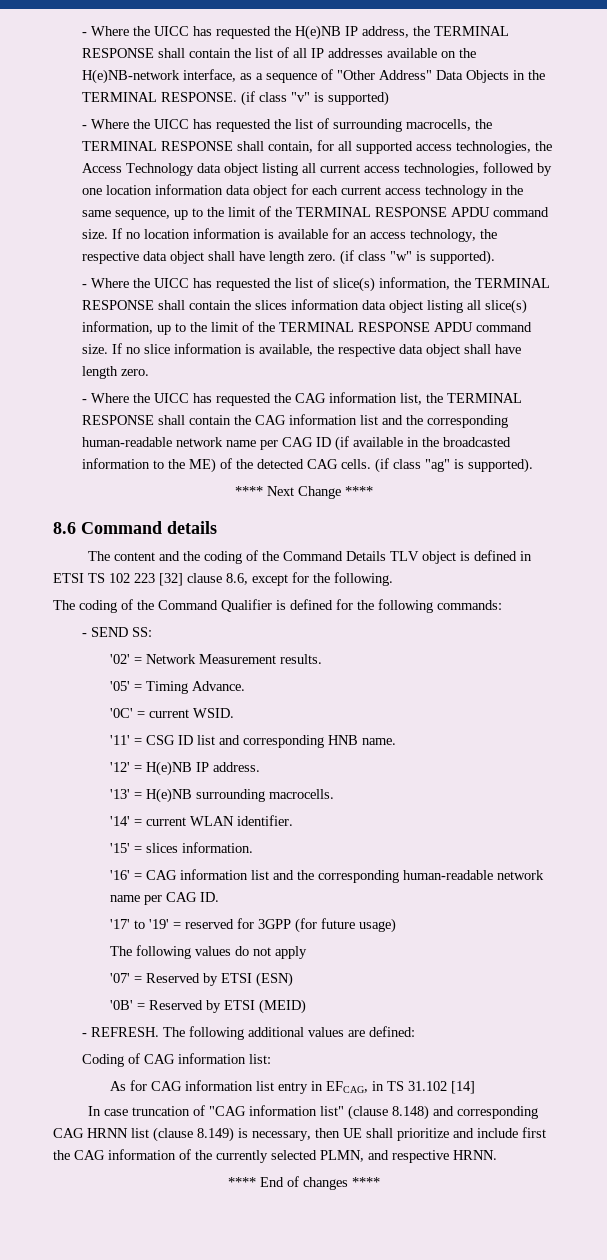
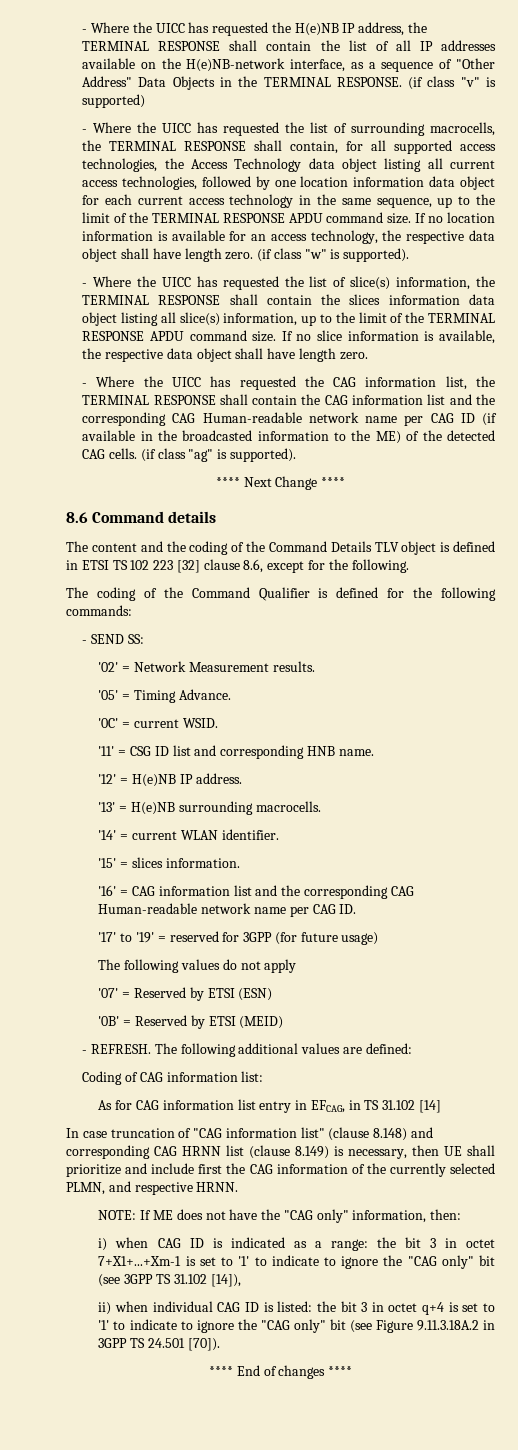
[81,437,172,447] human-readable -> [172,412,302,423] CAG Human-readable
[403,870,494,880] human-readable -> [390,886,414,896] [98,903,198,914] CAG Human-readable
(497, 1155) none -> [98,1209,462,1223] [98,1237,496,1251] [98,1255,496,1269] [98,1274,241,1287] [98,1301,495,1315] [98,1319,495,1333] [98,1338,220,1351] // NOTE: If ME does not have the "CAG only" information, then: // i) when CAG ID is indicated as a range: the bit 3 in octet 7+X1+...+Xm-1 is set to '1' to indicate to ignore the "CAG only" bit (see 3GPP TS 31.102 [14]), // ii) when individual CAG ID is listed: the bit 3 in octet q+4 is set to '1' to indicate to ignore the "CAG only" bit (see Figure 9.11.3.18A.2 in 3GPP TS 24.501 [70]).

